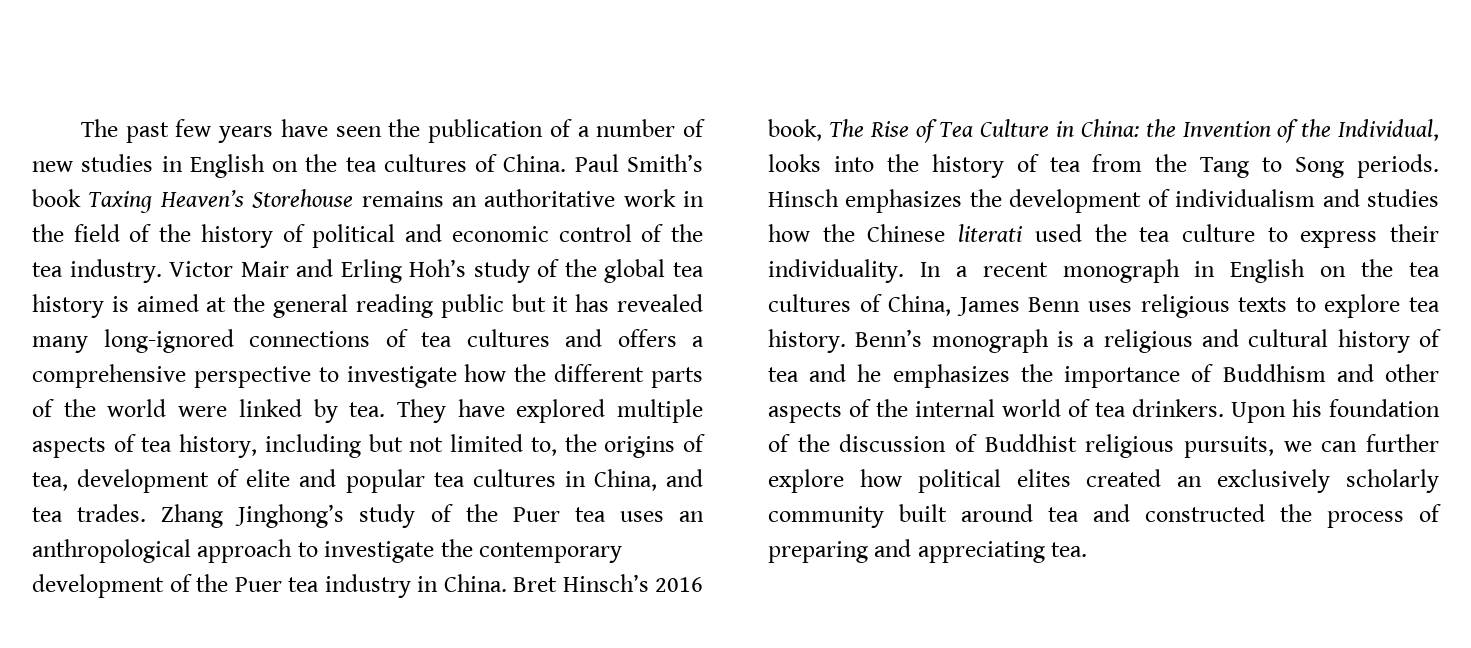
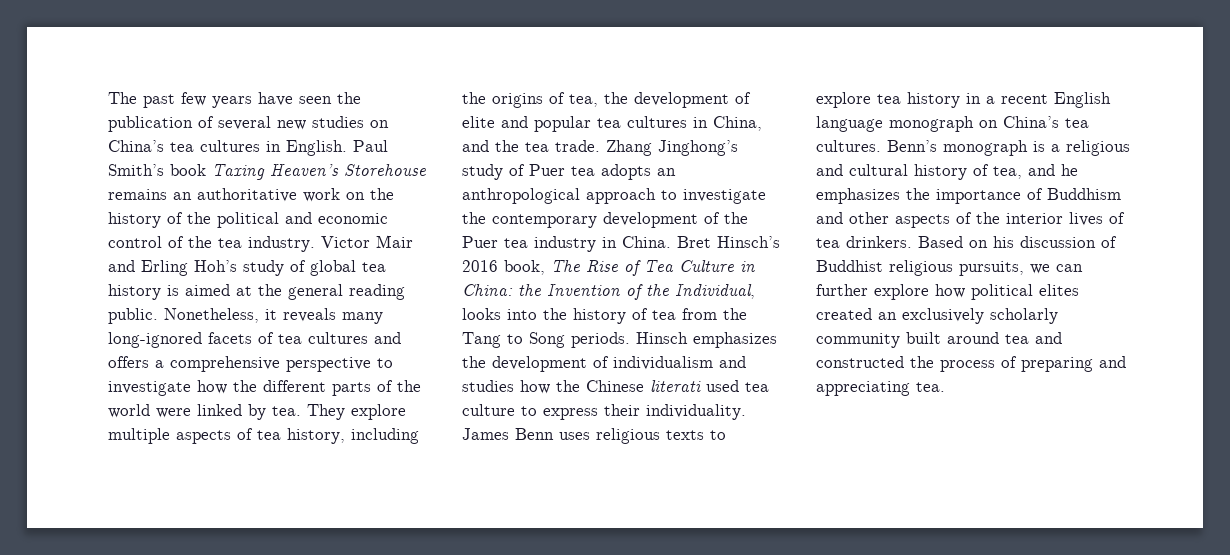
[577,119,705,137] [32,154,567,178] a number of new studies in English on the tea cultures of China. -> [218,116,389,130] [108,140,347,156] several new studies on China’s tea cultures in English.
[683,191,704,207] [32,224,305,248] in the field of the history of -> [346,188,394,200] [108,212,211,228] on the history of the
[564,259,597,277] the -> (306, 266) none
[440,294,703,318] public but it has revealed -> [108,308,336,324] public. Nonetheless, it reveals
[249,331,370,347] connections -> [208,332,252,344] facets
[457,399,606,423] have explored -> [351,404,406,420] explore
[368,434,557,456] but not limited to, -> (419, 436) none
(68, 481) none -> [604,92,628,104] the
[32,504,147,522] tea trades. -> [495,140,600,152] the tea trade.
[465,504,664,522] the Puer tea uses -> [529,164,651,180] Puer tea adopts
[1094,224,1127,242] the -> (739, 386) none
[919,259,1440,283] [768,294,952,316] In a recent monograph in English on the tea cultures of China, -> (746, 412) none
[768,329,846,353] history. -> [907,92,1111,108] [816,116,1089,132] [816,140,881,152] history in a recent English language monograph on China’s tea cultures.
[768,367,799,382] tea -> [993,166,1022,179] tea,
[915,399,1061,417] internal world -> [1006,212,1103,226] interior lives
[1231,399,1440,423] [768,434,830,452] Upon his foundation of the -> [918,236,1014,248] Based on his

